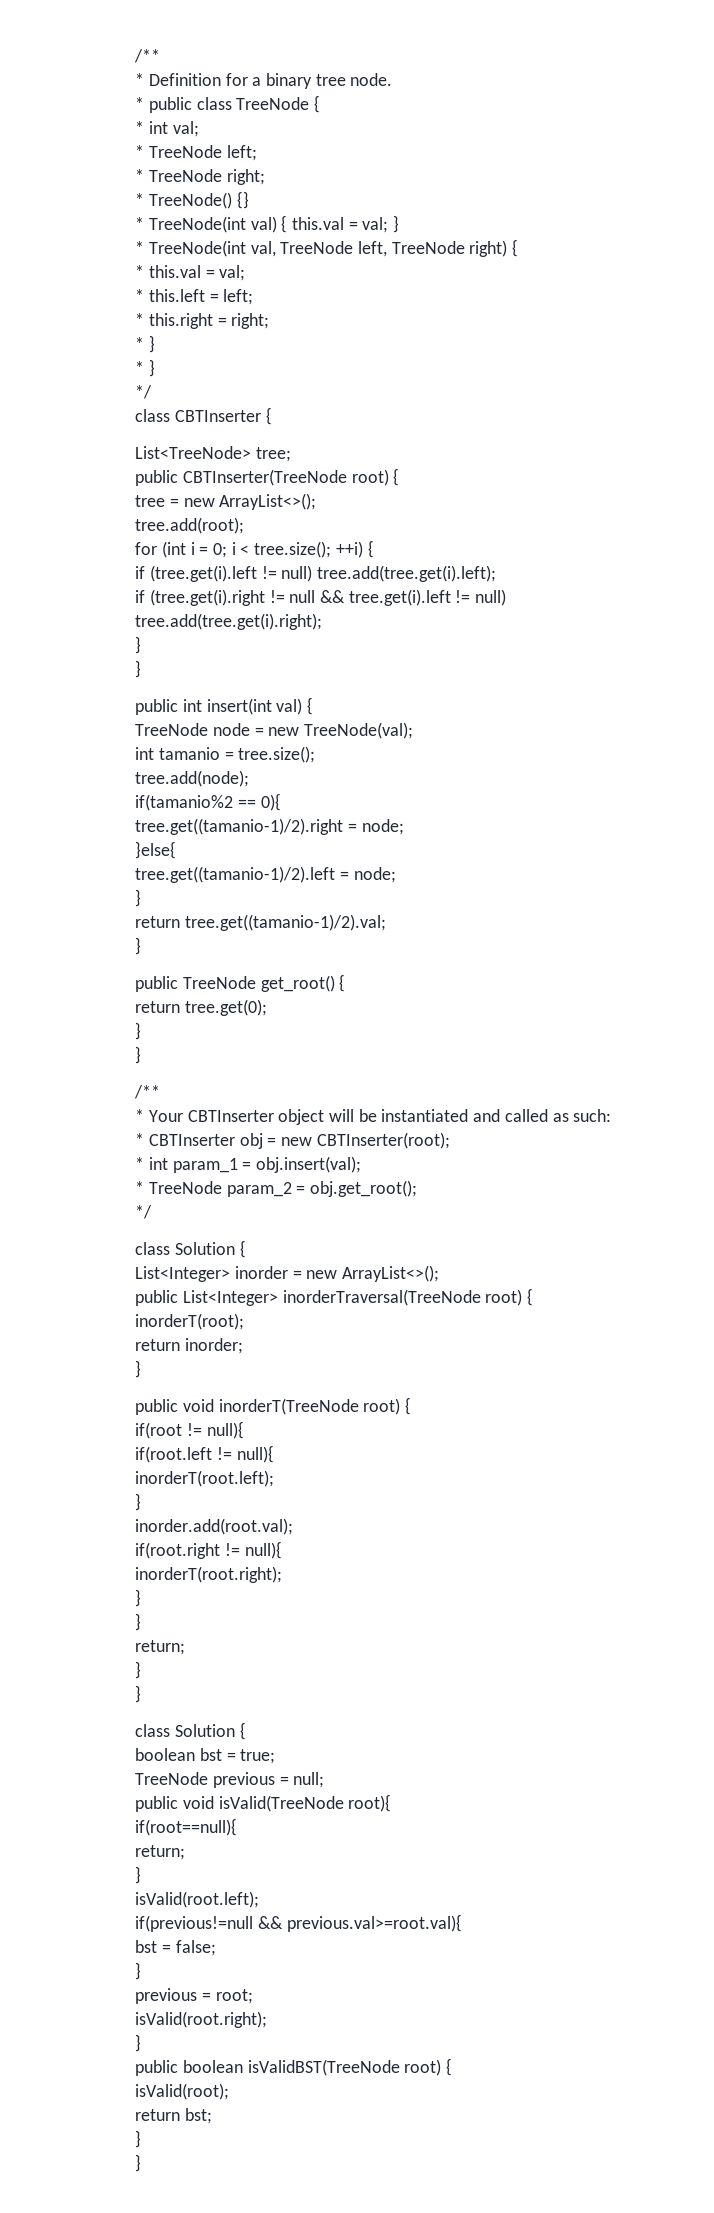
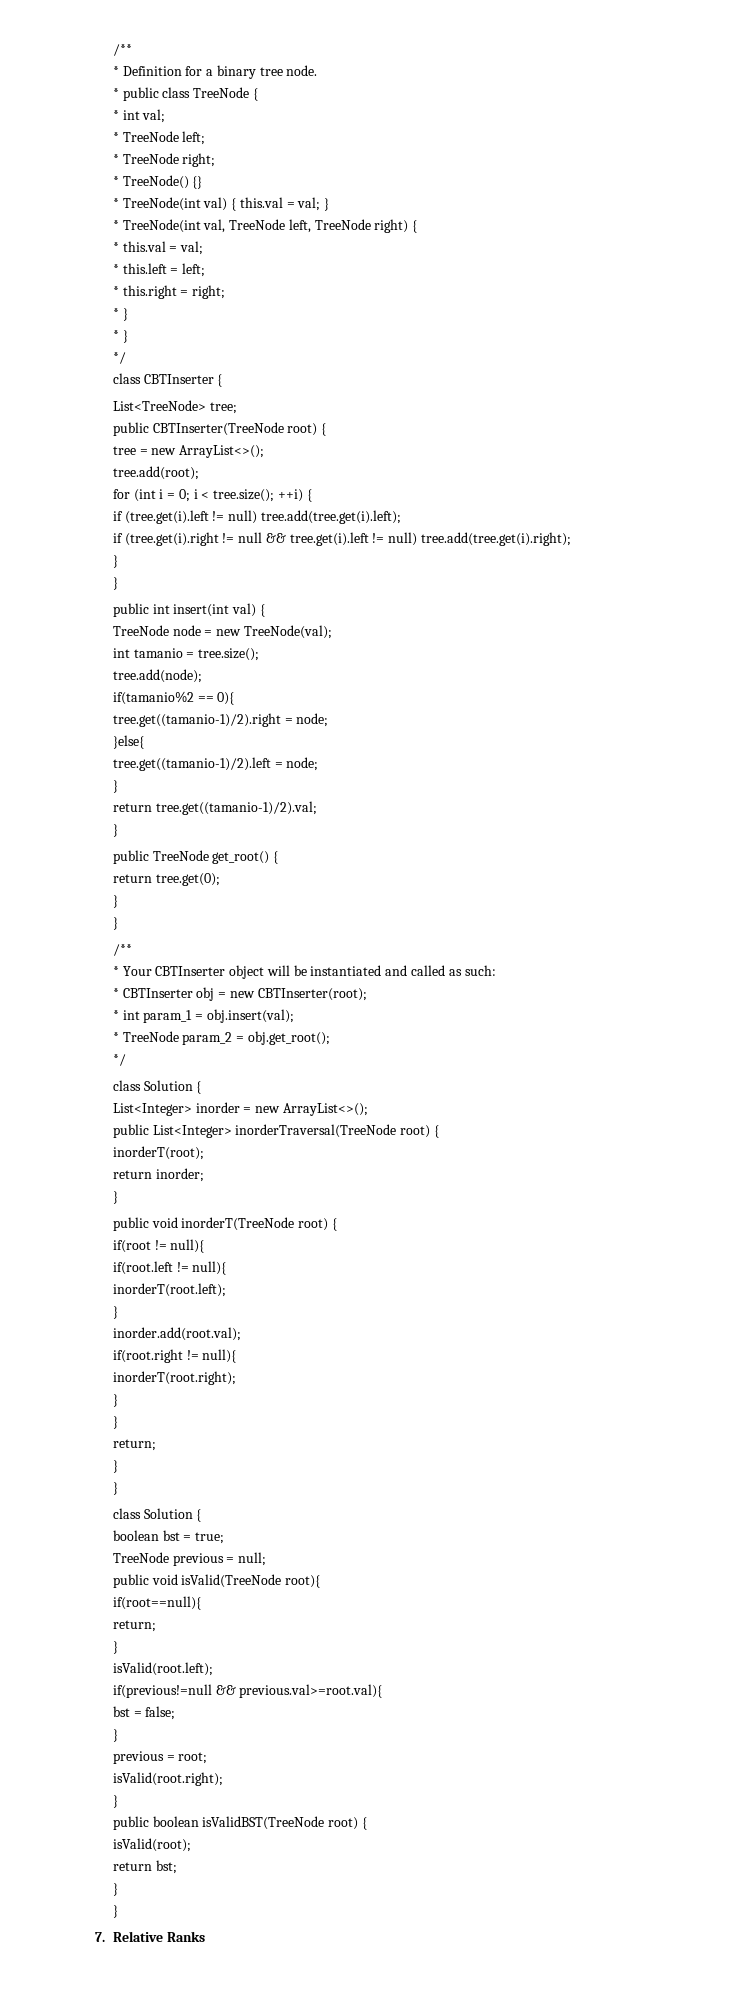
(142, 2163) none -> [94,1931,205,1942] // 7. Relative Ranks

